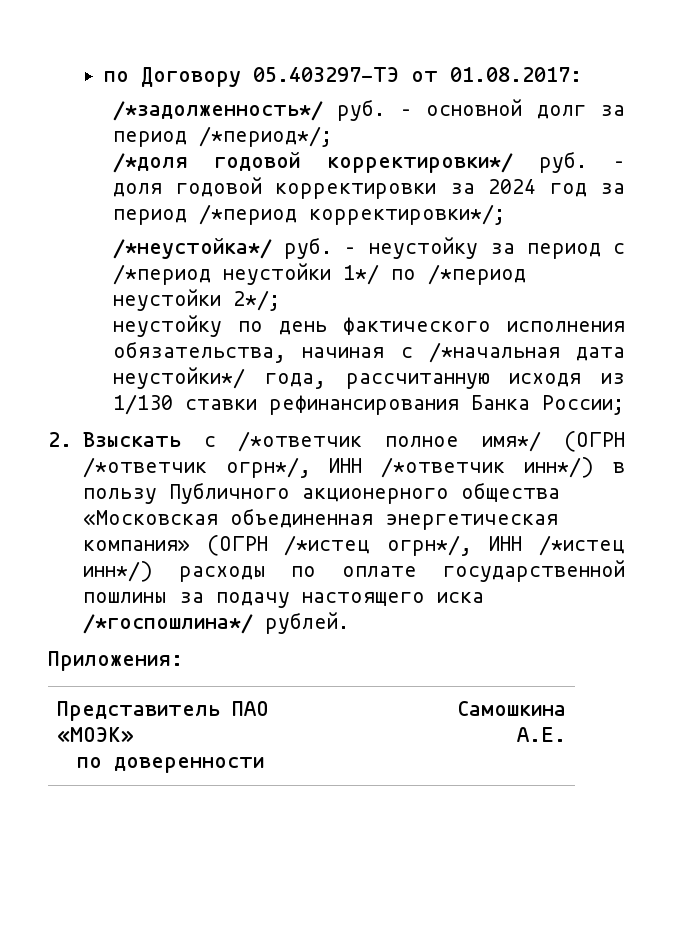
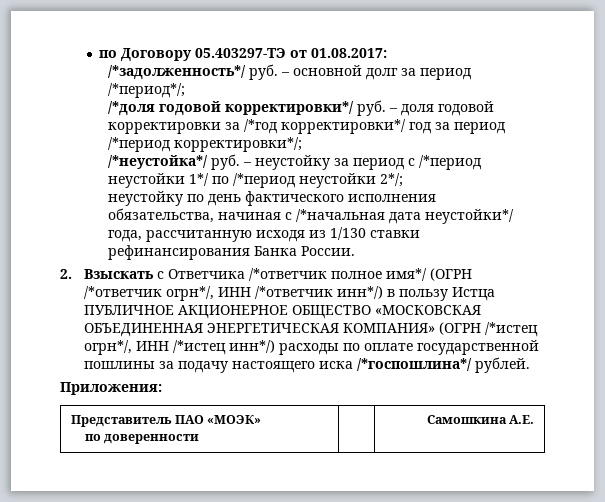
[488,179,537,194] 2024 -> [243,119,406,134] /*год корректировки*/
[542,395,625,415] России; -> [300,246,355,256] России.
(216, 441) none -> [167,269,245,279] Ответчика
[168,482,560,504] [82,508,558,530] [82,540,190,552] Публичного акционерного общества «Московская объединенная энергетическая компания» -> [451,287,495,301] [83,305,481,319] [83,323,435,337] Истца ПУБЛИЧНОЕ АКЦИОНЕРНОЕ ОБЩЕСТВО «МОСКОВСКАЯ ОБЪЕДИНЕННАЯ ЭНЕРГЕТИЧЕСКАЯ КОМПАНИЯ»

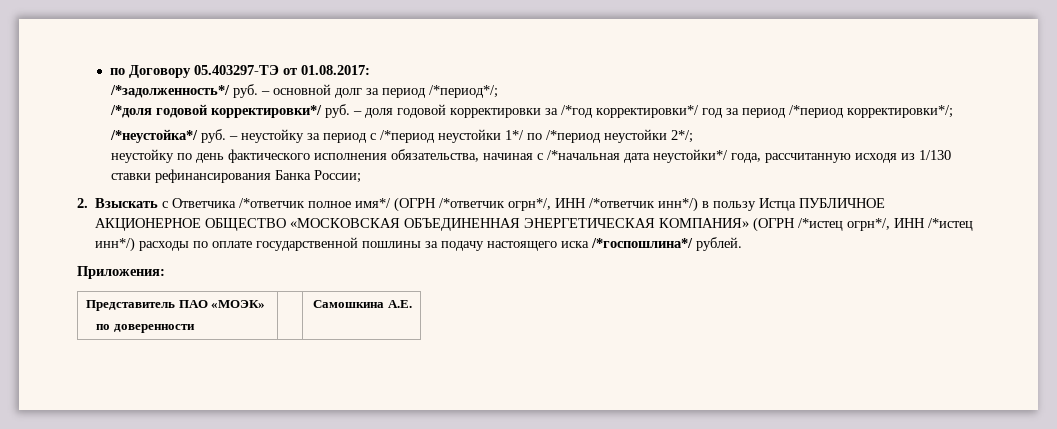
[300,246,355,256] России. -> [314,170,362,183] России;

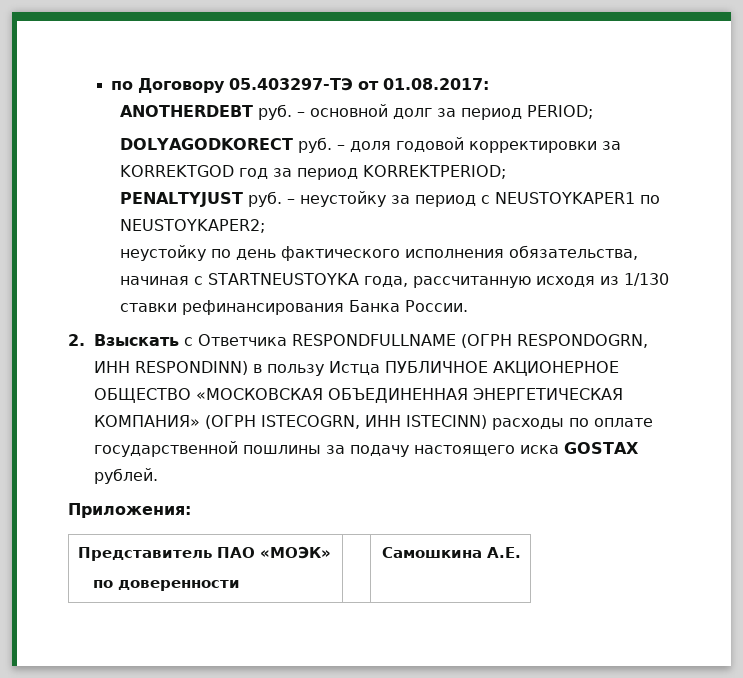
[110,85,231,98] /*задолженность*/ -> [119,105,253,117] ANOTHERDEBT
[429,85,499,98] [110,104,323,118] /*период*/; // /*доля годовой корректировки*/ -> [526,105,593,119] [119,138,293,150] PERIOD; // DOLYAGODKORECT
[561,105,700,118] /*год корректировки*/ -> [119,165,234,177] KORREKTGOD
[789,105,954,118] [110,129,199,143] /*период корректировки*/; // /*неустойка*/ -> [362,165,506,179] [119,192,243,207] KORREKTPERIOD; // PENALTYJUST
[380,129,694,143] /*период неустойки 1*/ по /*период неустойки 2*/; -> [494,192,660,204] [119,219,265,233] NEUSTOYKAPER1 по NEUSTOYKAPER2;
[547,149,729,163] /*начальная дата неустойки*/ -> [207,273,359,285] STARTNEUSTOYKA
[314,170,362,183] России; -> [404,300,468,312] России.
[239,197,699,212] /*ответчик полное имя*/ (ОГРН /*ответчик огрн*/, ИНН /*ответчик инн*/) -> [291,334,648,348] [93,361,248,375] RESPONDFULLNAME (ОГРН RESPONDOGRN, ИНН RESPONDINN)
[798,218,974,231] [95,237,136,252] /*истец огрн*/, ИНН /*истец инн*/) -> [260,415,487,429] ISTECOGRN, ИНН ISTECINN)
[591,238,694,248] /*госпошлина*/ -> [563,442,639,454] GOSTAX

